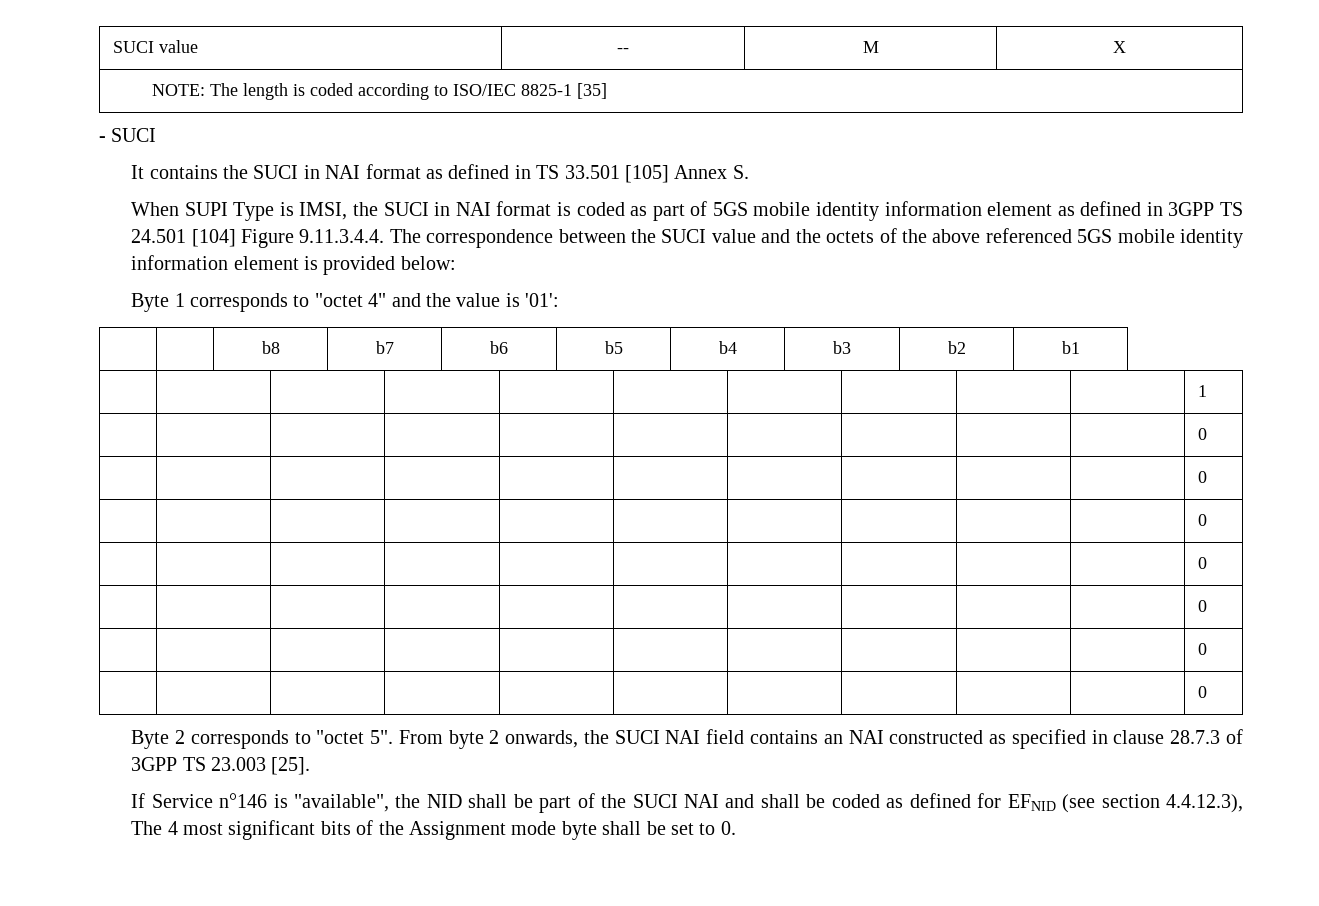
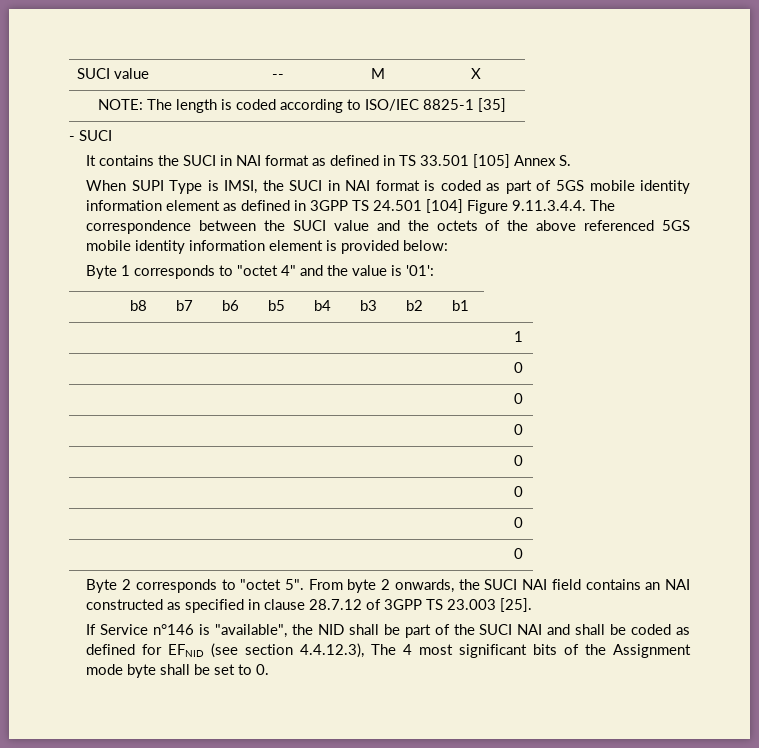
[1170,730,1221,744] 28.7.3 -> [309,599,363,610] 28.7.12

